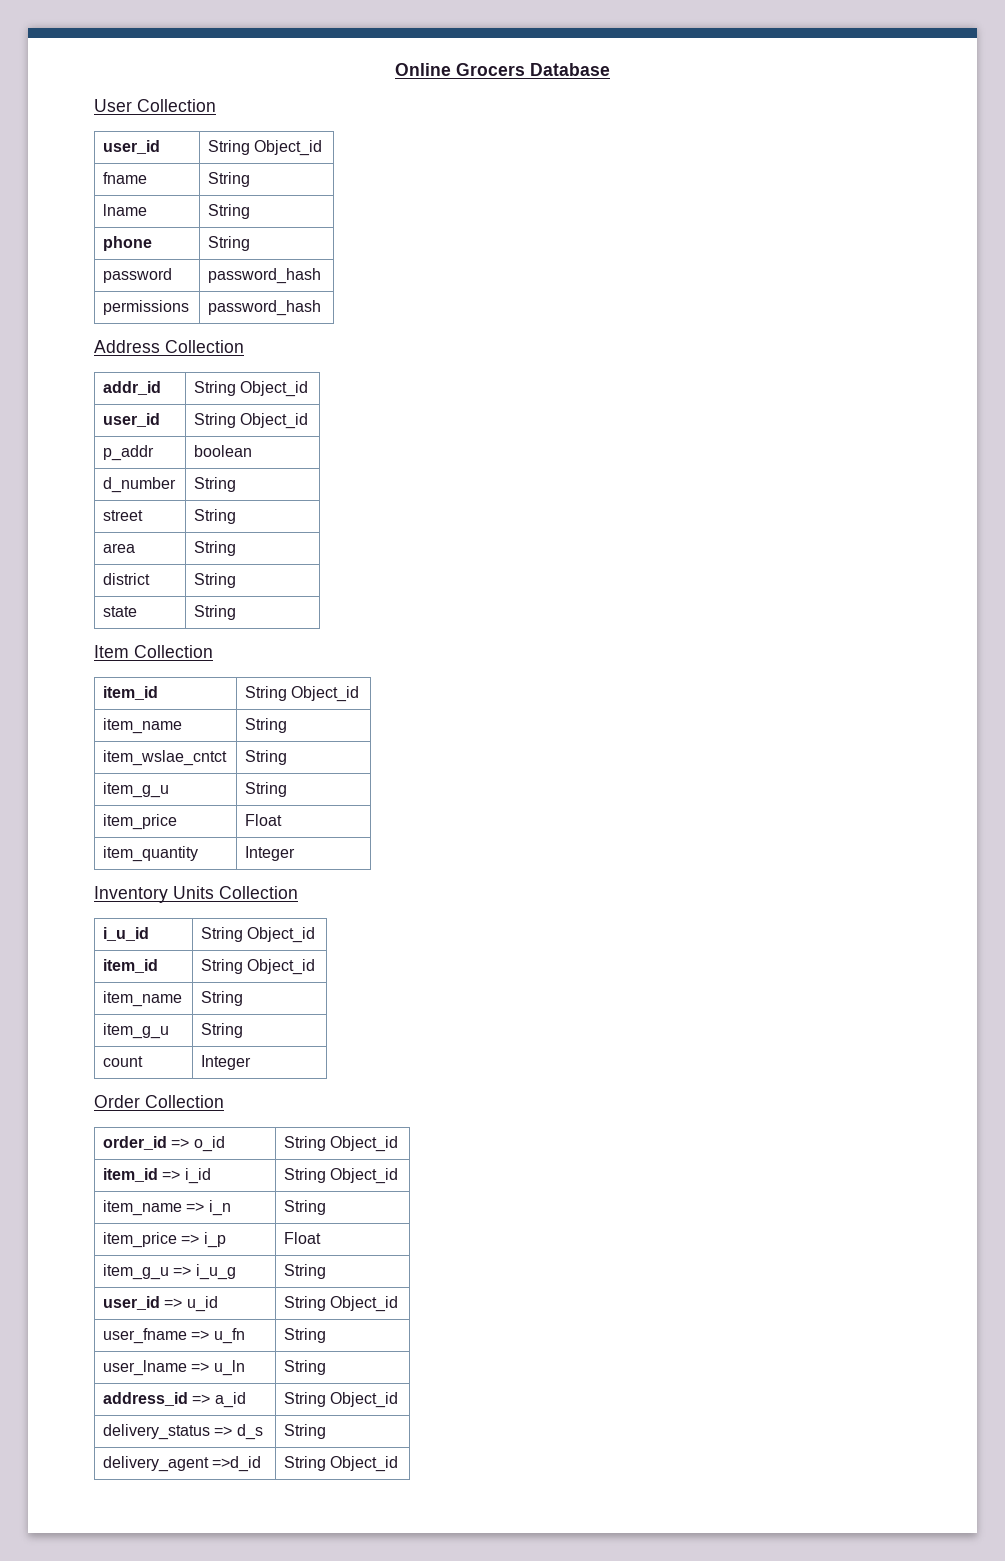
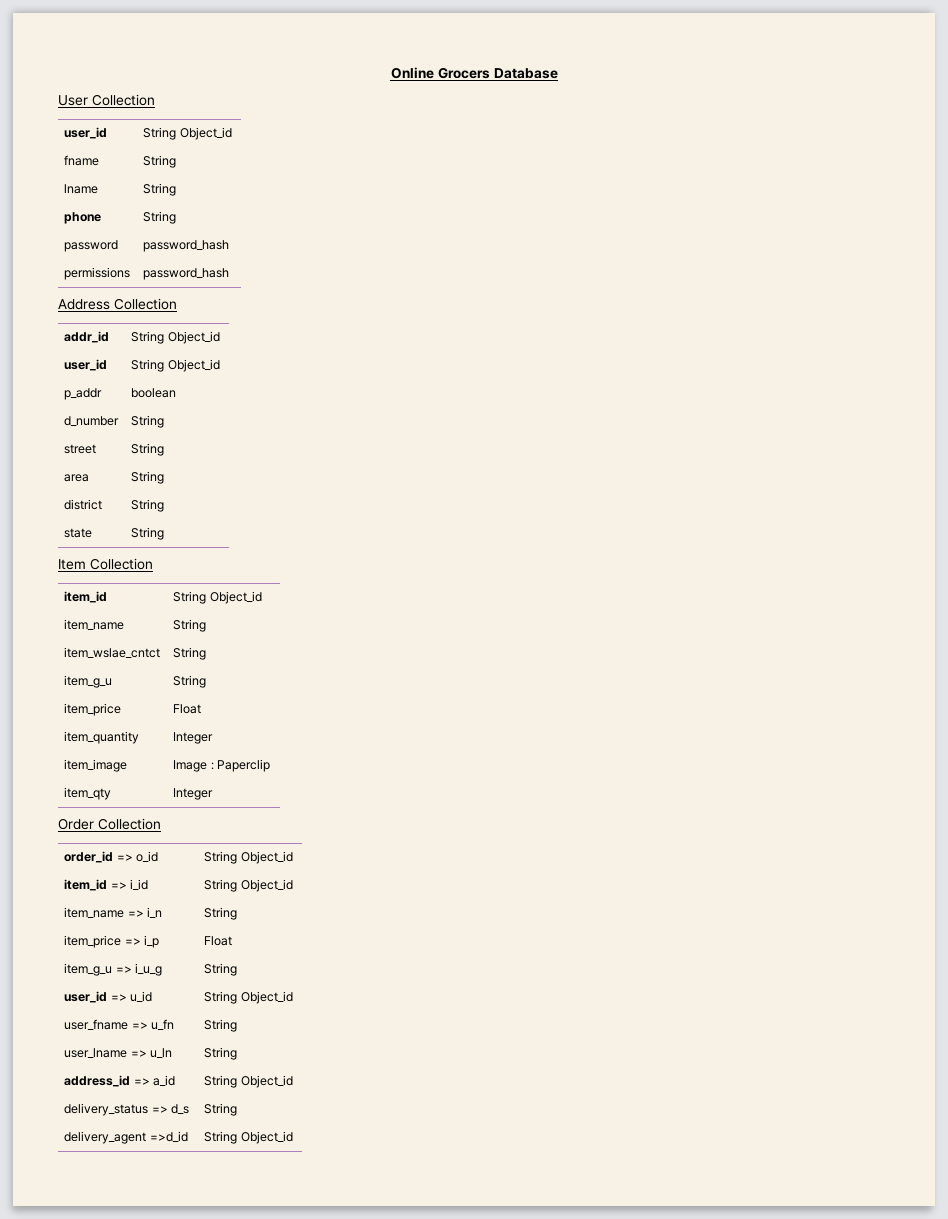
[94,886,298,903] [103,927,150,941] [201,927,316,943] [103,959,159,973] [201,959,316,975] [103,991,183,1007] [201,991,244,1006] [103,1023,170,1039] [201,1023,244,1038] [103,1056,144,1067] // Inventory Units Collection // i_u_id | String Object_id // item_id | String Object_id // item_name | String // item_g_u | String // count -> [64,759,128,772] [173,759,271,772] [64,787,112,800] // item_image | Image : Paperclip // item_qty

